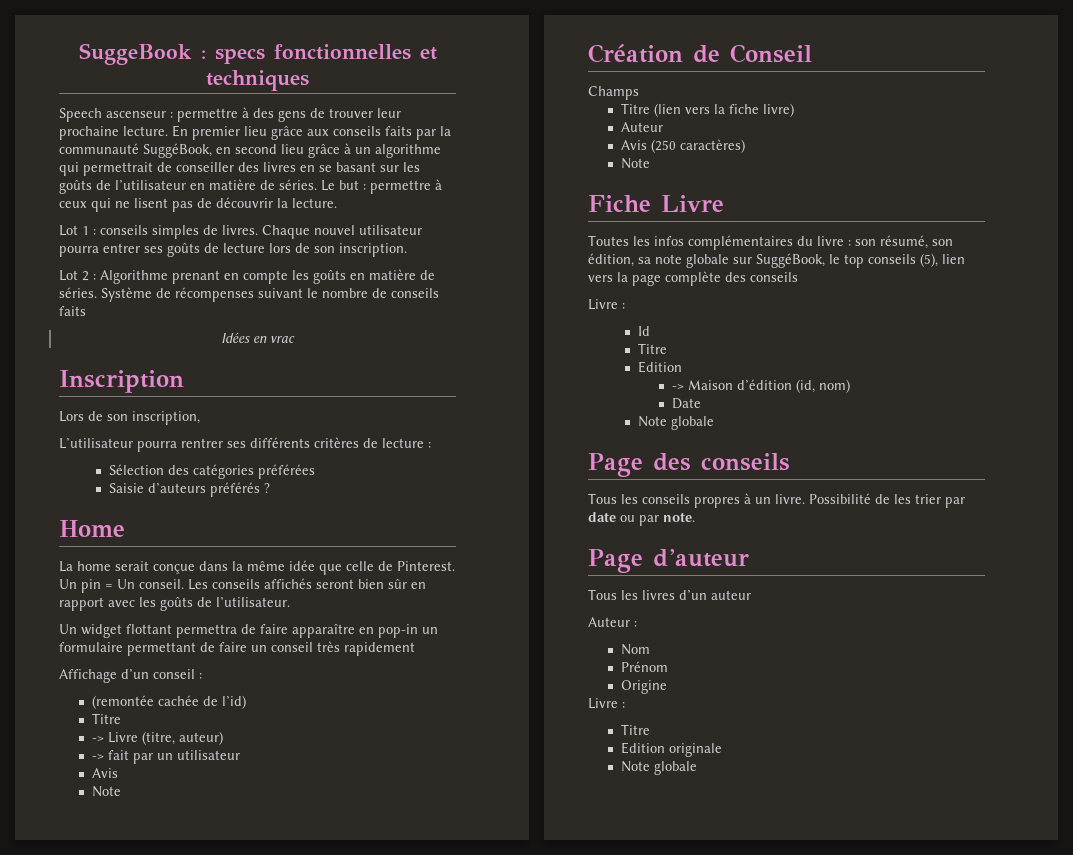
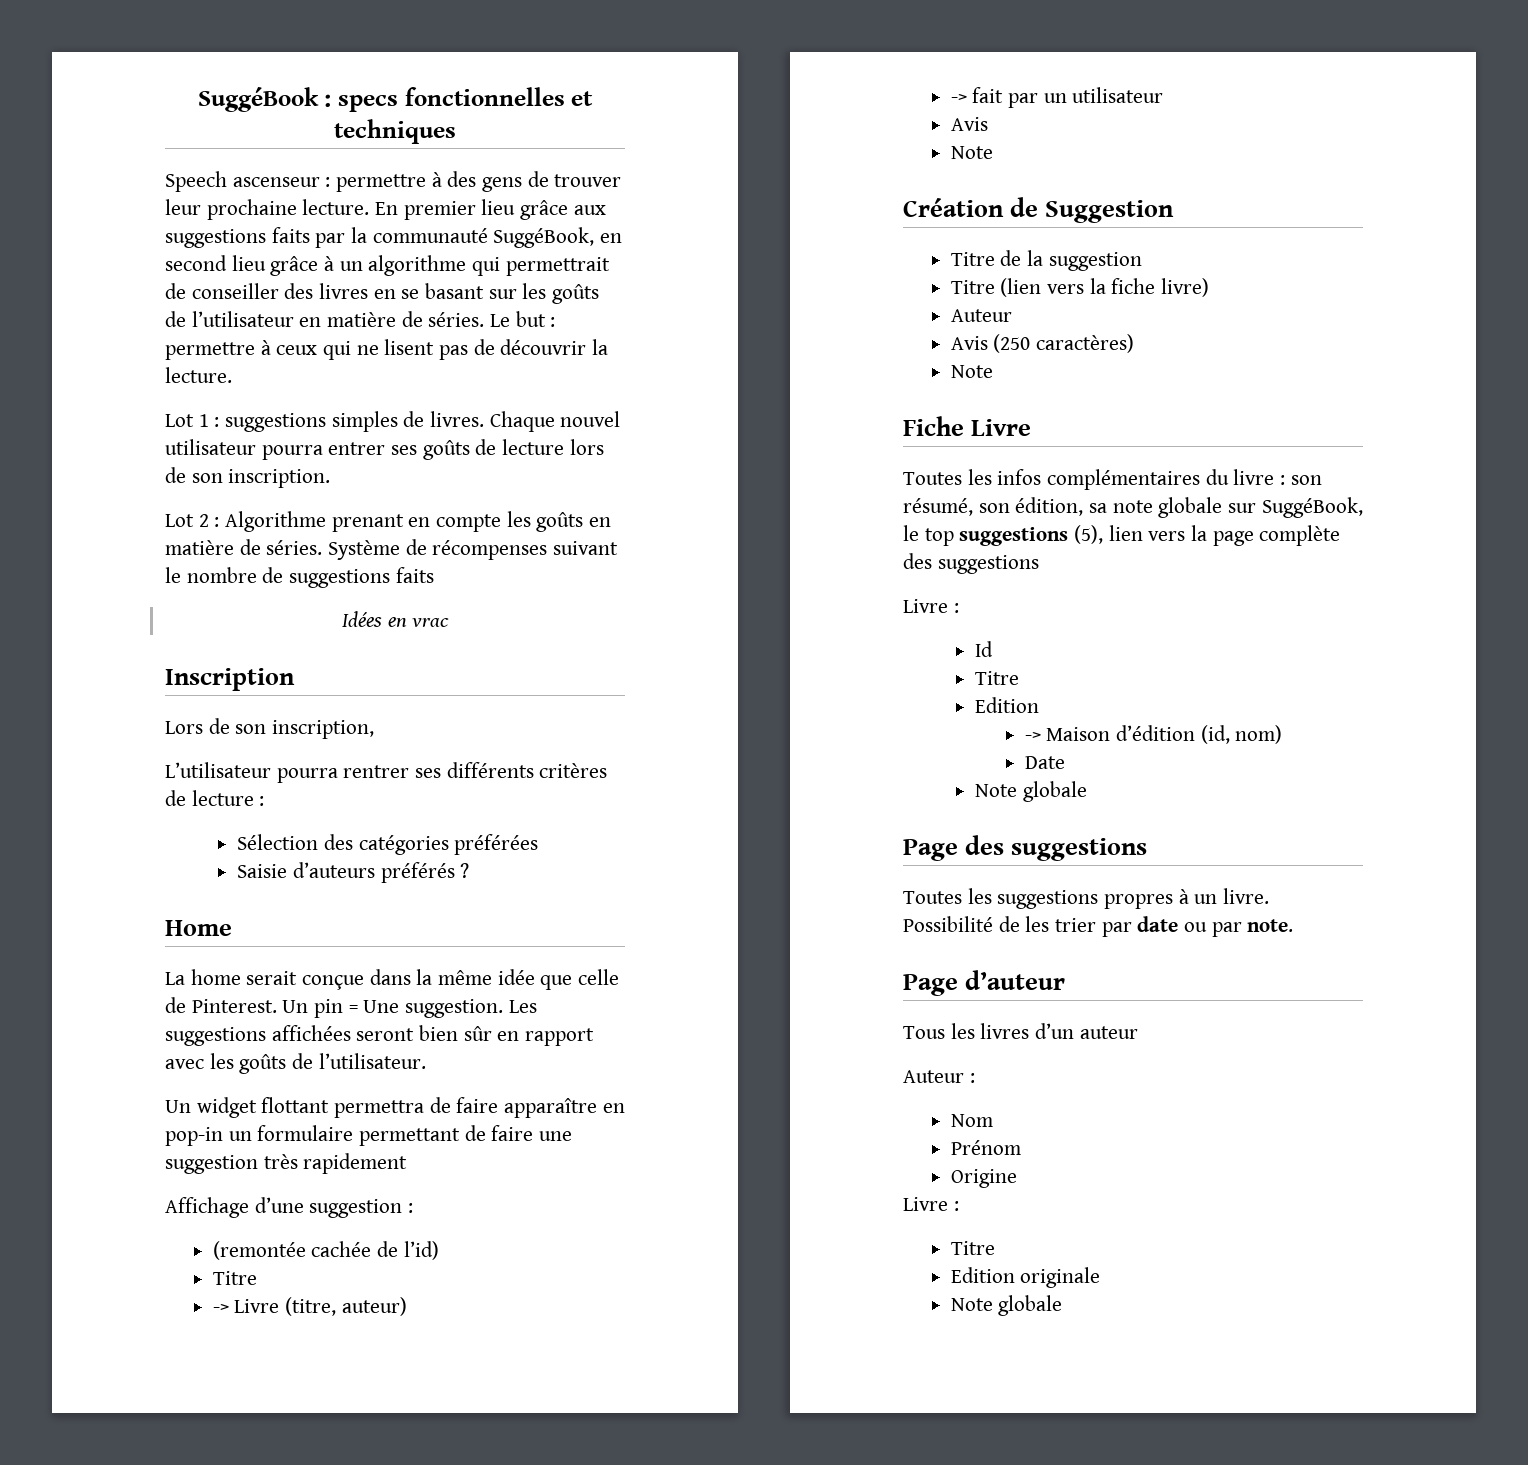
[78,43,192,65] SuggeBook -> [197,87,319,112] SuggéBook
[333,126,381,136] conseils -> [165,229,266,248] suggestions
[100,225,148,235] conseils -> [225,413,327,432] suggestions
[391,288,439,298] conseils -> [289,569,391,588] suggestions
[117,578,312,590] Un conseil. Les conseils affichés -> [363,999,537,1018] [165,1025,351,1046] Une suggestion. Les suggestions affichées
[251,642,313,652] un conseil -> [539,1131,573,1141] [165,1155,258,1174] une suggestion
[121,669,195,679] d’un conseil -> [254,1197,403,1218] d’une suggestion
[730,44,812,63] [588,86,639,100] Conseil // Champs -> [1045,200,1174,223] [950,250,1142,271] Suggestion // Titre de la suggestion
[868,254,916,264] conseils -> [959,527,1069,546] suggestions
[750,272,798,282] conseils -> [937,555,1039,574] suggestions
[700,453,790,471] [588,493,690,504] conseils // Tous les conseils -> [1011,838,1147,861] [903,888,1099,909] suggestions // Toutes les suggestions

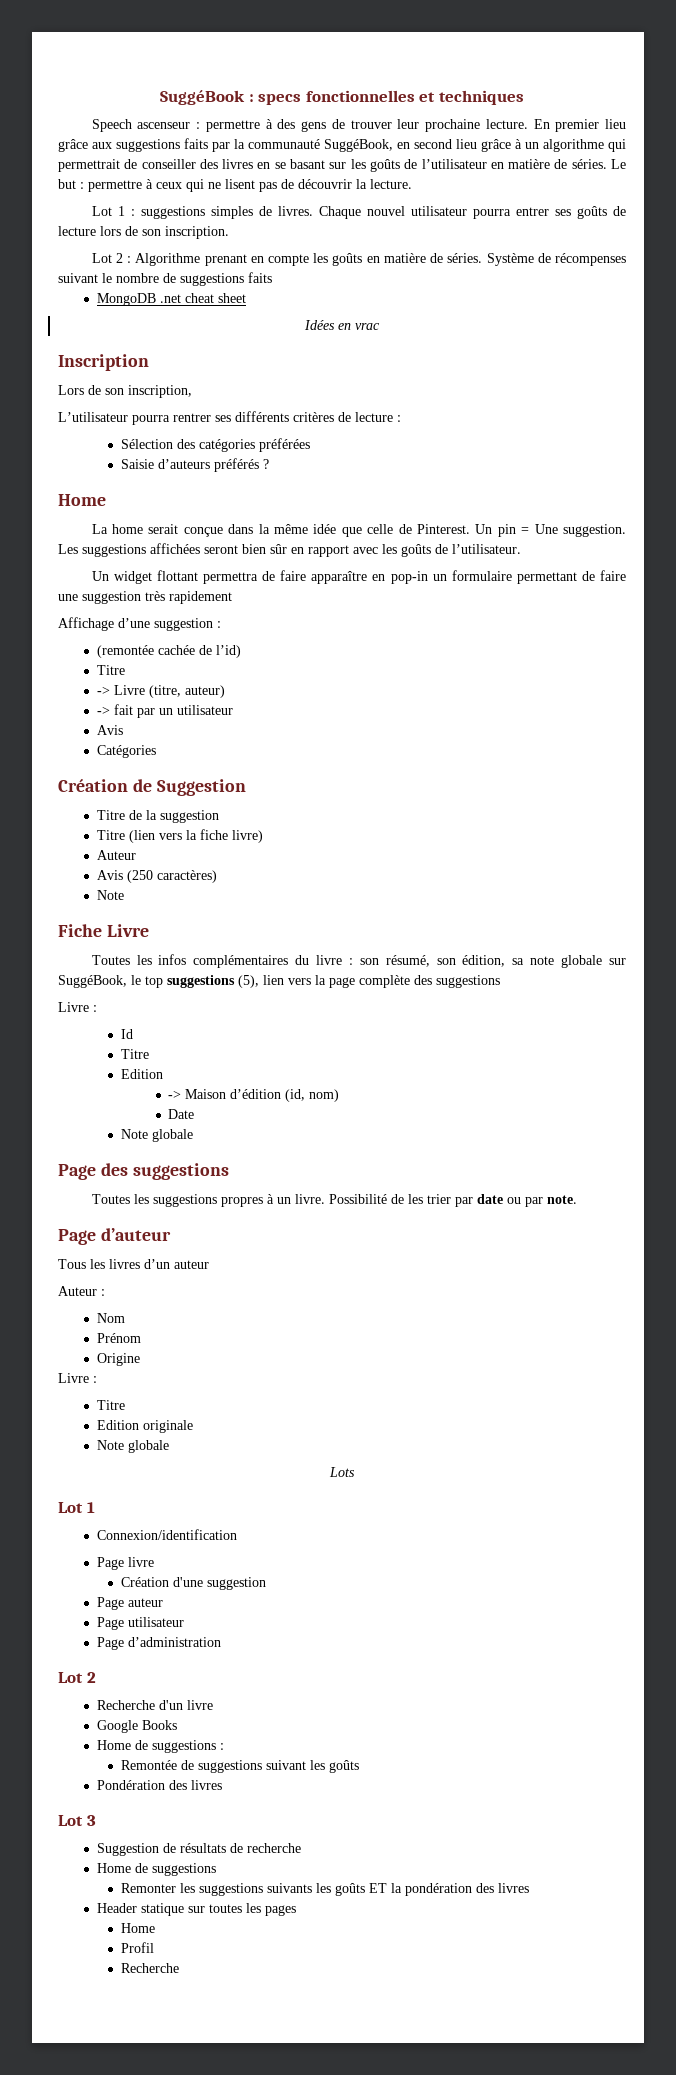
(434, 575) none -> [97,293,247,306] // MongoDB .net cheat sheet
[950,146,993,159] Note -> [97,745,157,758] Catégories
(1063, 1305) none -> [329,1467,355,1477] [58,1502,95,1513] [97,1529,238,1540] [97,1557,155,1570] [120,1577,266,1590] [97,1597,164,1610] [97,1617,185,1630] [97,1637,222,1650] [58,1672,96,1683] [97,1700,214,1710] [97,1720,178,1733] [97,1740,225,1753] [120,1760,359,1773] [97,1780,223,1790] [58,1815,96,1826] [97,1843,302,1856] [97,1863,217,1876] [120,1883,529,1896] [97,1903,297,1916] [120,1923,155,1933] [120,1942,154,1953] [120,1963,179,1973] // Lots // Lot 1 // Connexion/identification // Page livre // Création d'une suggestion // Page auteur // Page utilisateur // Page d’administration // Lot 2 // Recherche d'un livre // Google Books // Home de suggestions : // Remontée de suggestions suivant les goûts // Pondération des livres // Lot 3 // Suggestion de résultats de recherche // Home de suggestions // Remonter les suggestions suivants les goûts ET la pondération des livres // Header statique sur toutes les pages // Home // Profil // Recherche

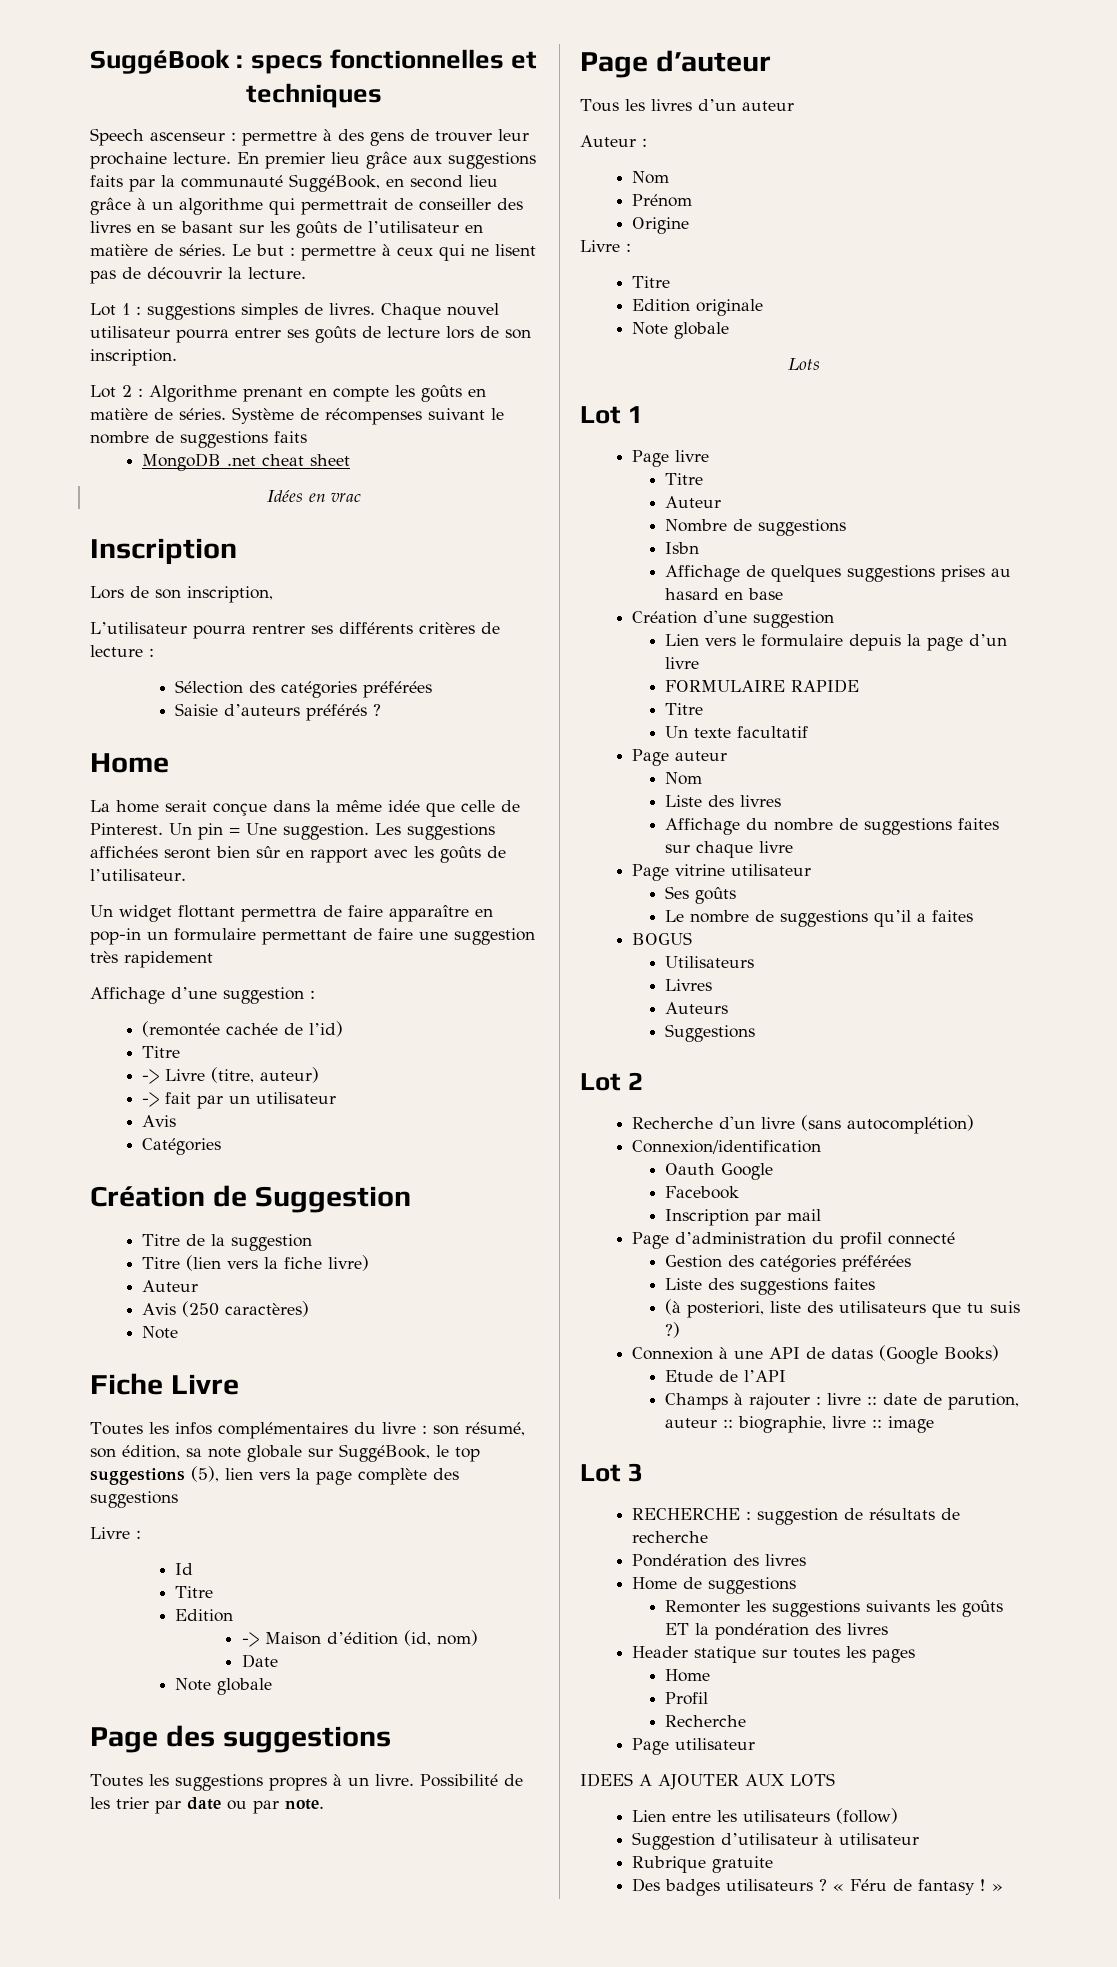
[97,1529,238,1540] // Connexion/identification -> (644, 414) none
[120,1577,266,1590] [97,1597,164,1610] [97,1617,185,1630] [97,1637,222,1650] Création d'une suggestion // Page auteur // Page utilisateur // Page d’administration -> [665,473,704,485] [665,496,722,508] [665,519,847,536] [665,542,700,554] [665,565,1012,582] [665,588,784,600] [632,610,835,628] [665,634,1008,651] [665,657,700,669] [665,679,860,693] [665,703,704,715] [665,726,809,738] [632,749,728,766] [665,772,703,785] [665,795,782,807] [665,818,1000,835] [665,841,794,858] [632,864,812,881] [665,886,737,904] [665,910,974,927] [632,932,693,945] [665,956,755,968] [665,979,713,991] [665,1002,729,1014] [665,1024,756,1042] Titre // Auteur // Nombre de suggestions // Isbn // Affichage de quelques suggestions prises au hasard en base // Création d'une suggestion // Lien vers le formulaire depuis la page d’un livre // FORMULAIRE RAPIDE // Titre // Un texte facultatif // Page auteur // Nom // Liste des livres // Affichage du nombre de suggestions faites sur chaque livre // Page vitrine utilisateur // Ses goûts // Le nombre de suggestions qu’il a faites // BOGUS // Utilisateurs // Livres // Auteurs // Suggestions
[97,1720,178,1733] [97,1740,225,1753] [120,1760,359,1773] [97,1780,223,1790] [58,1815,96,1826] [97,1843,302,1856] // Google Books // Home de suggestions : // Remontée de suggestions suivant les goûts // Pondération des livres // Lot 3 // Suggestion de résultats de recherche -> [801,1115,975,1134] [632,1140,822,1154] [665,1163,774,1180] [665,1186,740,1199] [665,1209,822,1226] [632,1232,956,1249] [665,1255,912,1272] [665,1278,876,1295] [665,1299,1021,1318] [665,1322,681,1338] [632,1345,1000,1364] [665,1370,787,1382] [665,1393,1020,1410] [665,1416,935,1433] [580,1463,644,1482] [632,1508,961,1525] [632,1531,709,1543] [632,1554,807,1567] (sans autocomplétion) // Connexion/identification // Oauth Google // Facebook // Inscription par mail // Page d’administration du profil connecté // Gestion des catégories préférées // Liste des suggestions faites // (à posteriori, liste des utilisateurs que tu suis ?) // Connexion à une API de datas (Google Books) // Etude de l’API // Champs à rajouter : livre :: date de parution, auteur :: biographie, livre :: image // Lot 3 // RECHERCHE : suggestion de résultats de recherche // Pondération des livres
(179, 1968) none -> [632,1738,756,1755] [580,1773,835,1790] [632,1808,899,1824] [632,1832,920,1850] [632,1856,774,1873] [632,1878,1003,1896] // Page utilisateur // IDEES A AJOUTER AUX LOTS // Lien entre les utilisateurs (follow) // Suggestion d’utilisateur à utilisateur // Rubrique gratuite // Des badges utilisateurs ? « Féru de fantasy ! »

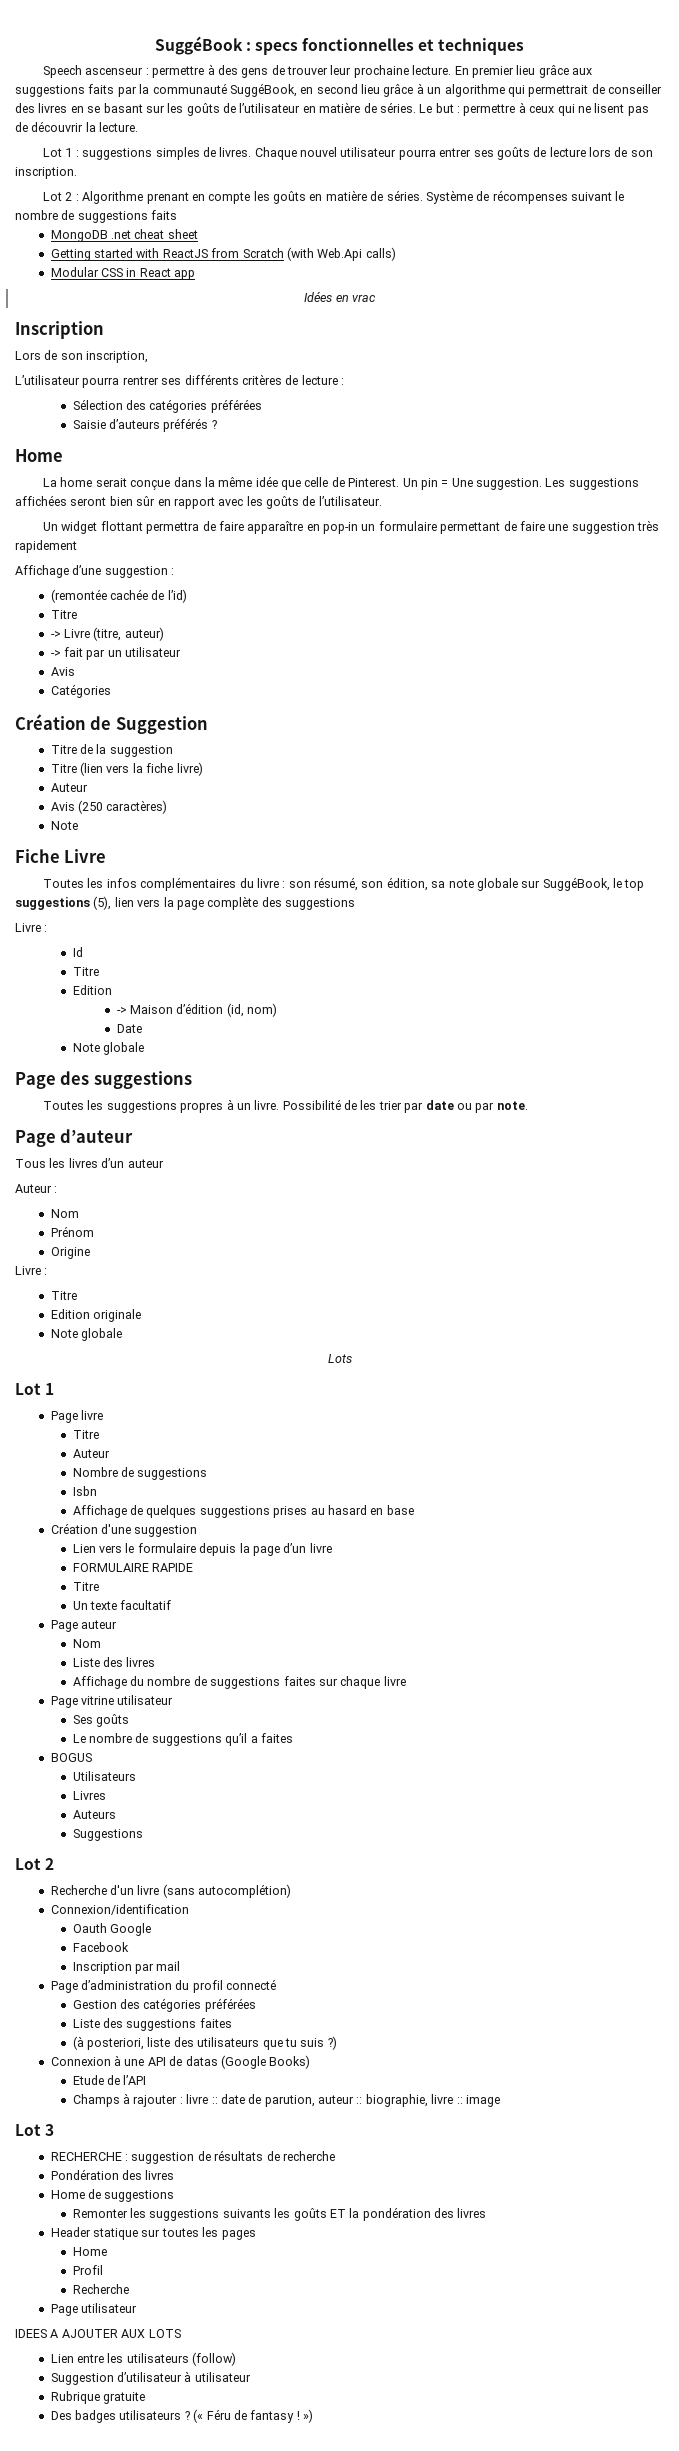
(351, 460) none -> [50,247,396,261] [50,267,196,280] // Getting started with ReactJS from Scratch (with Web.Api calls) // Modular CSS in React app
[833,1884,845,1891] « -> [193,2409,204,2423] («
[991,1884,1003,1891] » -> [303,2409,314,2423] »)

